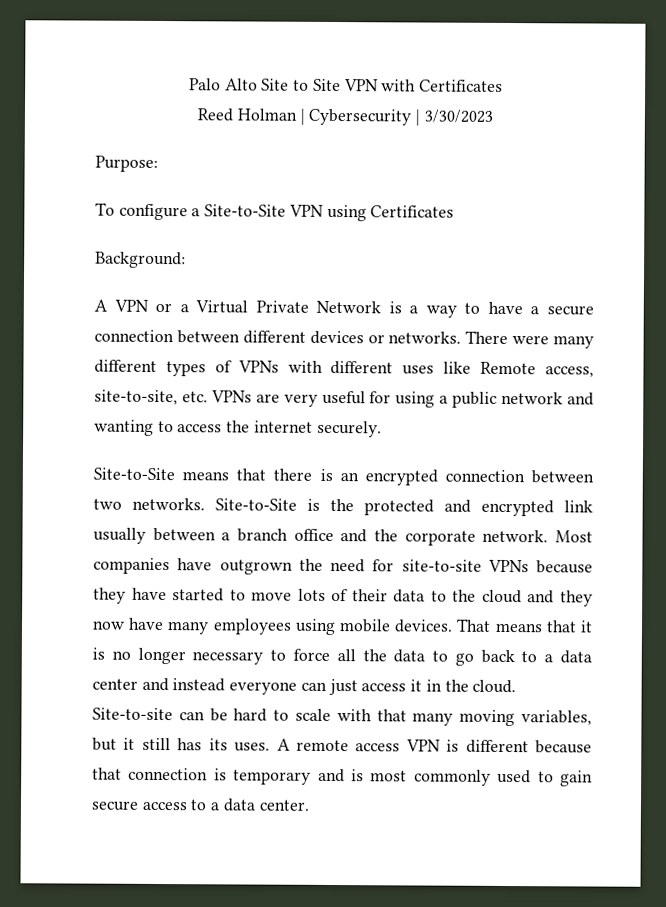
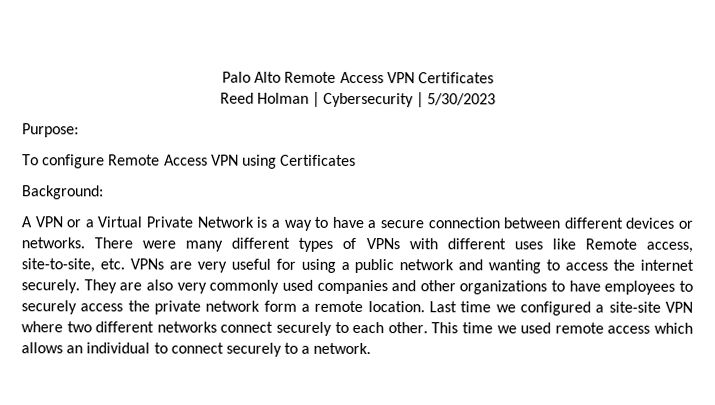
[261,78,417,92] Site to Site VPN with -> [284,71,415,84] Remote Access VPN
[423,109,493,123] 3/30/2023 -> [427,93,497,106] 5/30/2023
[191,204,287,217] a Site-to-Site -> [108,154,208,166] Remote Access
[93,467,594,486] [93,497,593,517] [93,527,593,546] [93,557,593,575] [93,587,594,607] [92,617,593,636] [92,647,592,666] [92,677,517,696] [92,707,593,727] [92,737,592,754] [92,767,593,787] [91,798,310,812] // Site-to-Site means that there is an encrypted connection between two networks. Site-to-Site is the protected and encrypted link usually between a branch office and the corporate network. Most companies have outgrown the need for site-to-site VPNs because they have started to move lots of their data to the cloud and they now have many employees using mobile devices. That means that it is no longer necessary to force all the data to go back to a data center and instead everyone can just access it in the cloud. Site-to-site can be hard to scale with that many moving variables, but it still has its uses. A remote access VPN is different because that connection is temporary and is most commonly used to gain secure access to a data center. -> [83,279,693,295] [21,300,694,316] [21,321,694,336] [21,342,372,357] They are also very commonly used companies and other organizations to have employees to securely access the private network form a remote location. Last time we configured a site-site VPN where two different networks connect securely to each other. This time we used remote access which allows an individual to connect securely to a network.

